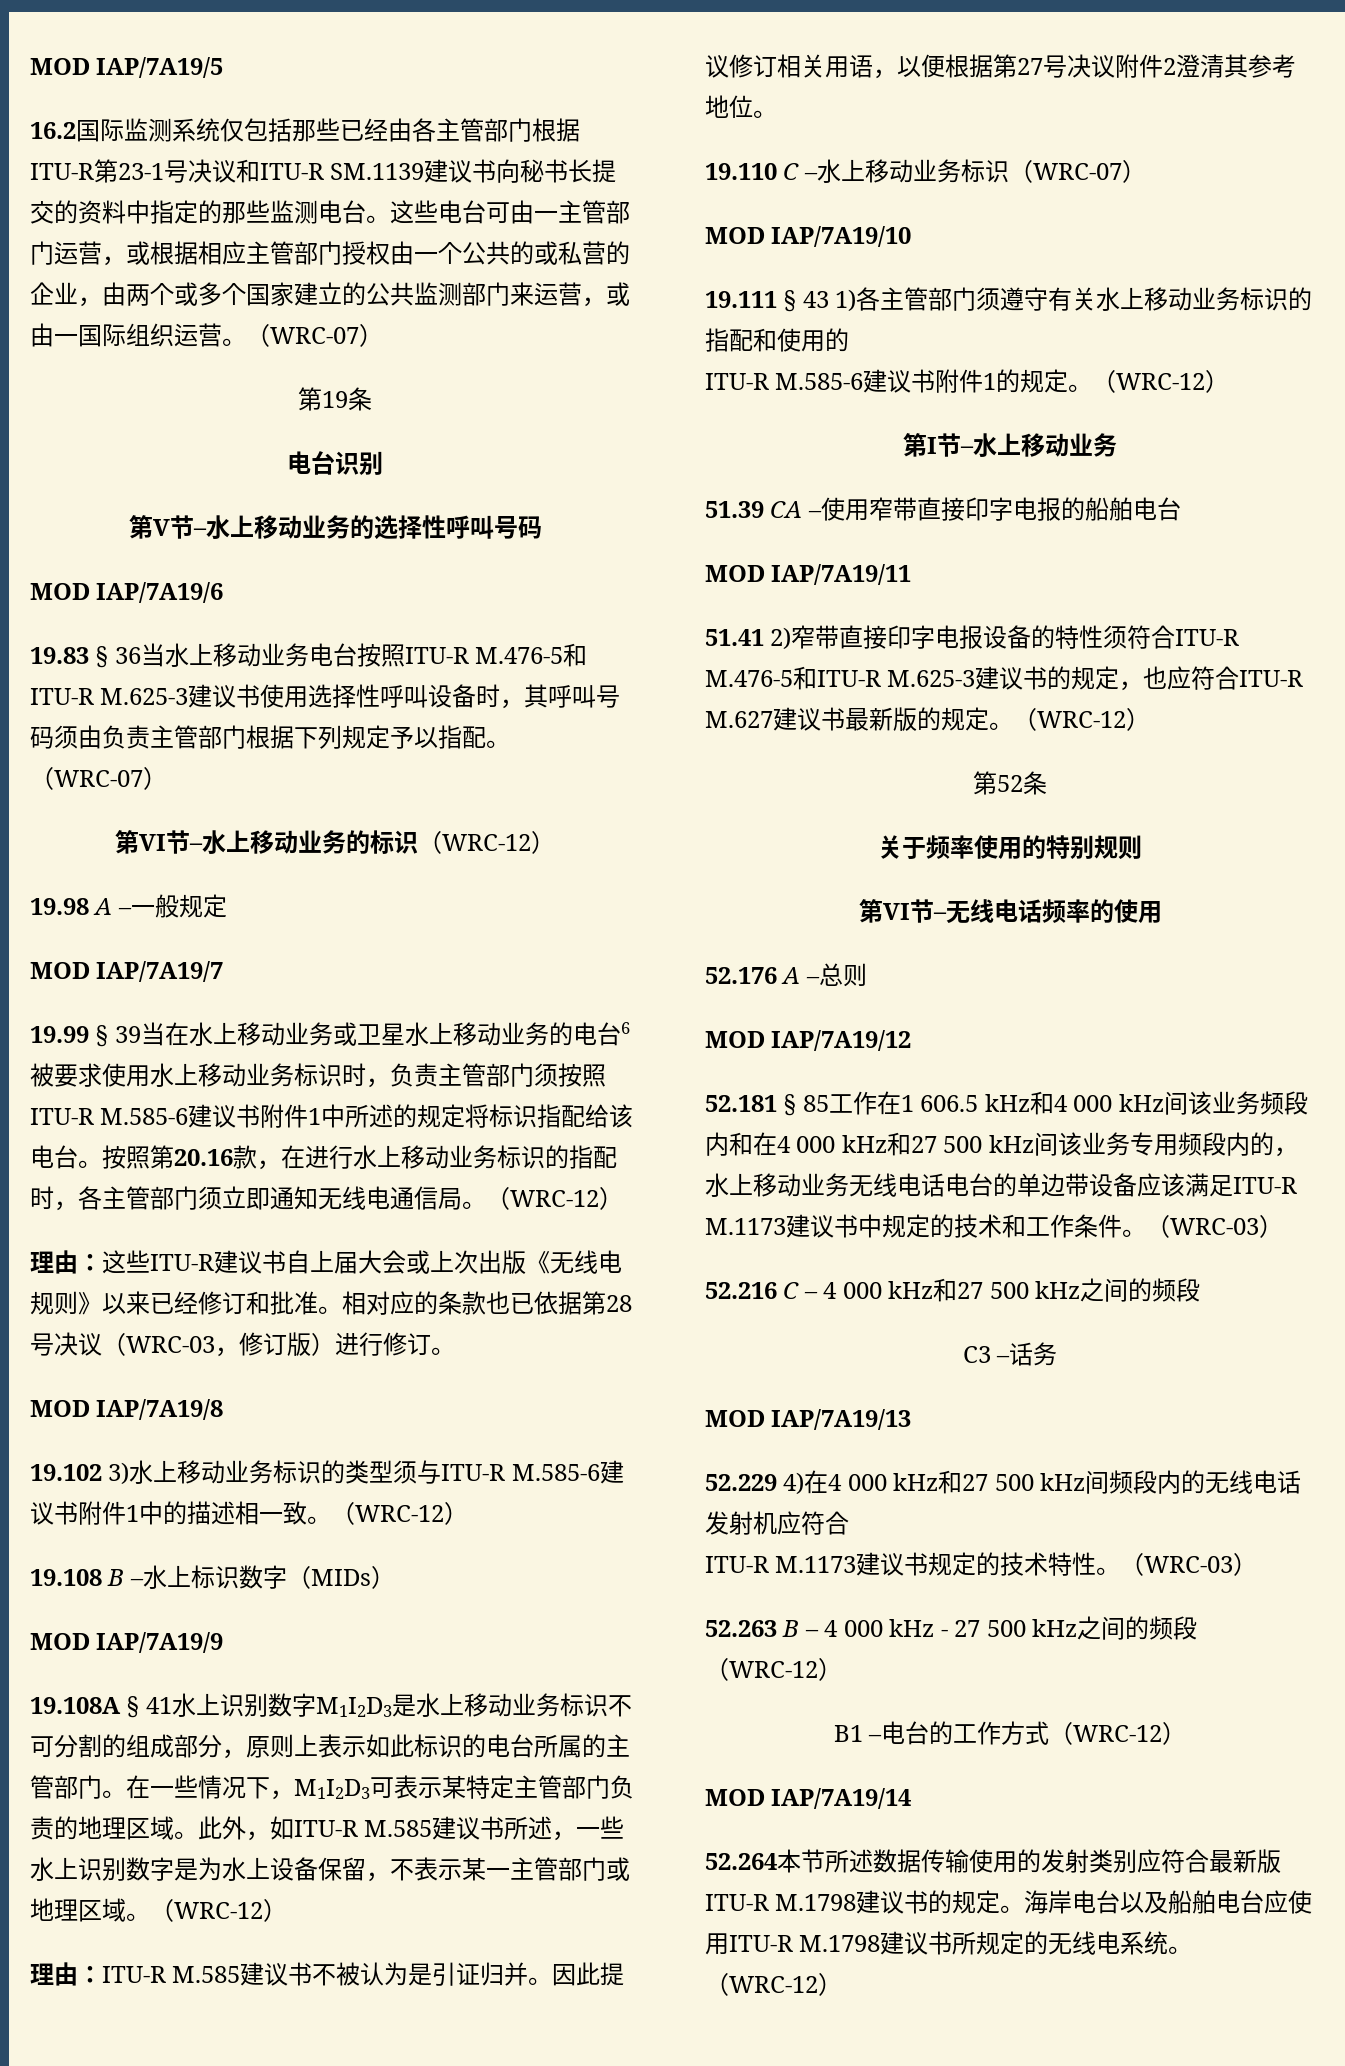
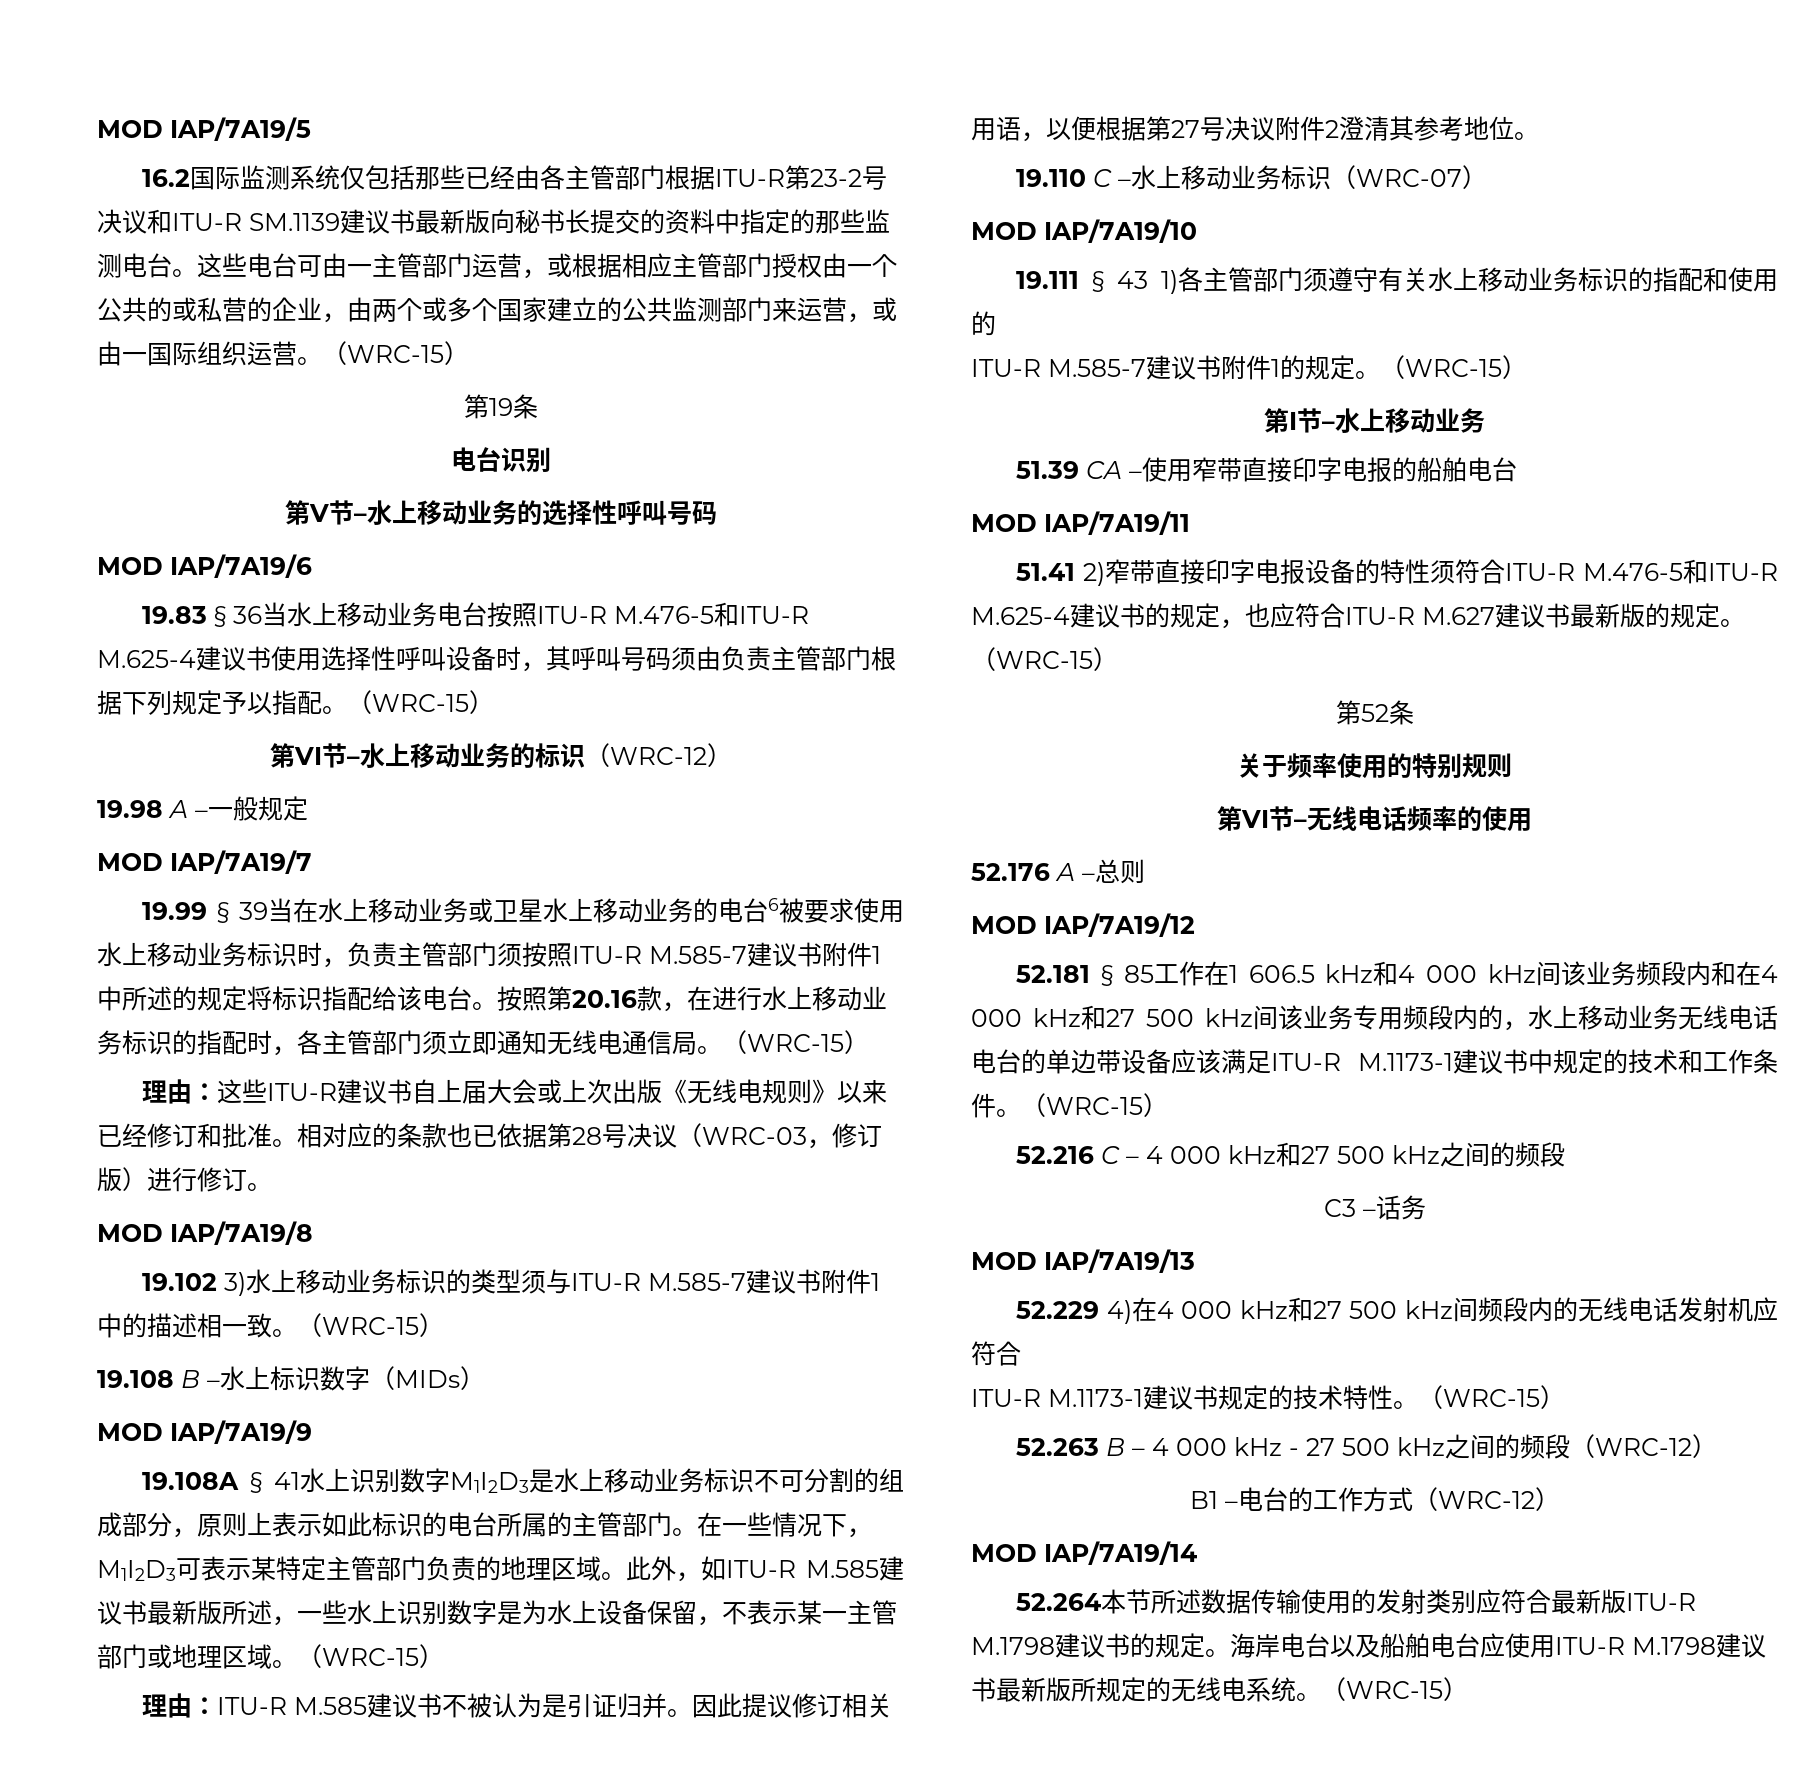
[118,163,164,180] 23-1 -> [810,169,863,187] 23-2
(497, 171) none -> [415,209,490,234] 最新版
[270,327,359,344] WRC-07 -> [347,345,444,363] WRC-15
[100,688,189,705] M.625-3 -> [97,650,196,668] M.625-4
[54,770,143,787] WRC-07 -> [372,694,469,712] WRC-15
[100,1108,189,1125] M.585-6 -> [649,946,747,964] M.585-7
[510,1190,599,1207] WRC-12 -> [747,1034,844,1052] WRC-15
[511,1464,600,1481] M.585-6 -> [648,1273,747,1291] M.585-7
[355,1505,444,1522] WRC-12 -> [322,1317,419,1335] WRC-15
(505, 1828) none -> [147,1600,222,1625] 最新版
[174,1902,263,1919] WRC-12 -> [322,1648,419,1666] WRC-15
[775,373,864,390] M.585-6 -> [1048,359,1146,377] M.585-7
[1116,373,1206,390] WRC-12 -> [1405,359,1502,377] WRC-15
[887,670,976,687] M.625-3 -> [971,607,1070,625] M.625-4
[1037,711,1126,728] WRC-12 -> [996,651,1093,669] WRC-15
[705,1218,786,1235] M.1173 -> [1358,1053,1453,1071] M.1173-1
[1170,1218,1259,1235] WRC-03 -> [1046,1097,1143,1115] WRC-15
[775,1556,857,1573] M.1173 -> [1048,1389,1143,1407] M.1173-1
[1144,1556,1234,1573] WRC-03 -> [1443,1389,1540,1407] WRC-15
(953, 1943) none -> [996,1677,1071,1702] 最新版
[729,1976,818,1993] WRC-12 -> [1346,1681,1443,1699] WRC-15

